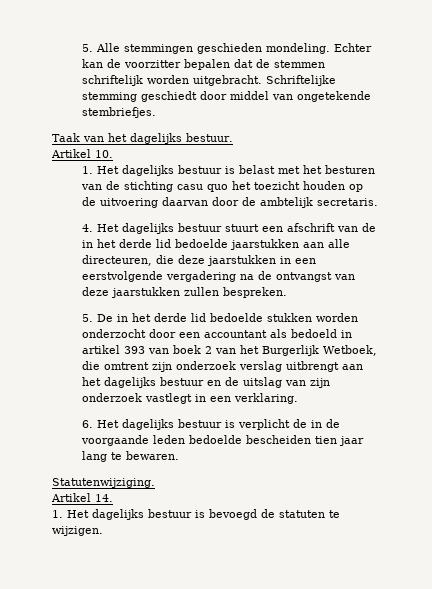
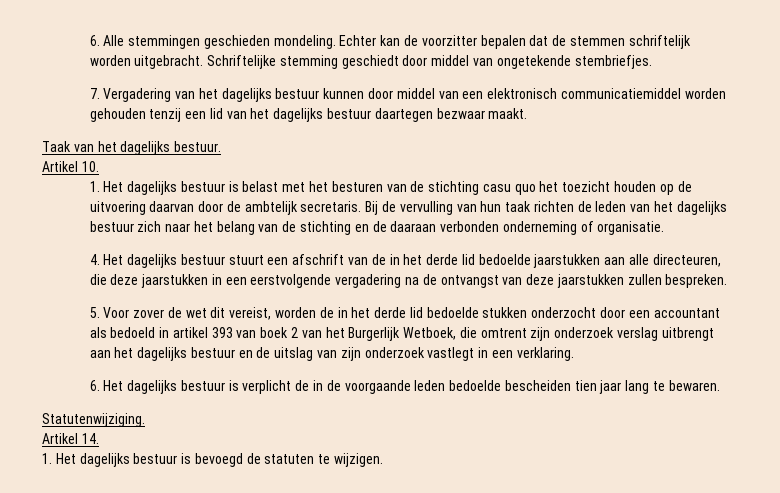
[81,44,93,52] 5. -> [89,35,100,46] 6.
(156, 112) none -> [89,88,726,102] [89,108,528,122] // 7. Vergadering van het dagelijks bestuur kunnen door middel van een elektronisch communicatiemiddel worden gehouden tenzij een lid van het dagelijks bestuur daartegen bezwaar maakt.
(378, 202) none -> [365,201,727,215] [89,221,665,235] Bij de vervulling van hun taak richten de leden van het dagelijks bestuur zich naar het belang van de stichting en de daaraan verbonden onderneming of organisatie.
[96,314,113,322] De -> [103,307,334,320] Voor zover de wet dit vereist, worden de
[315,313,358,322] worden -> (528, 312) none

